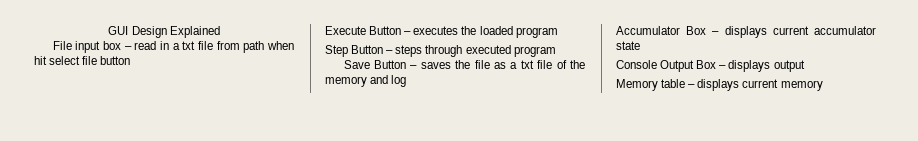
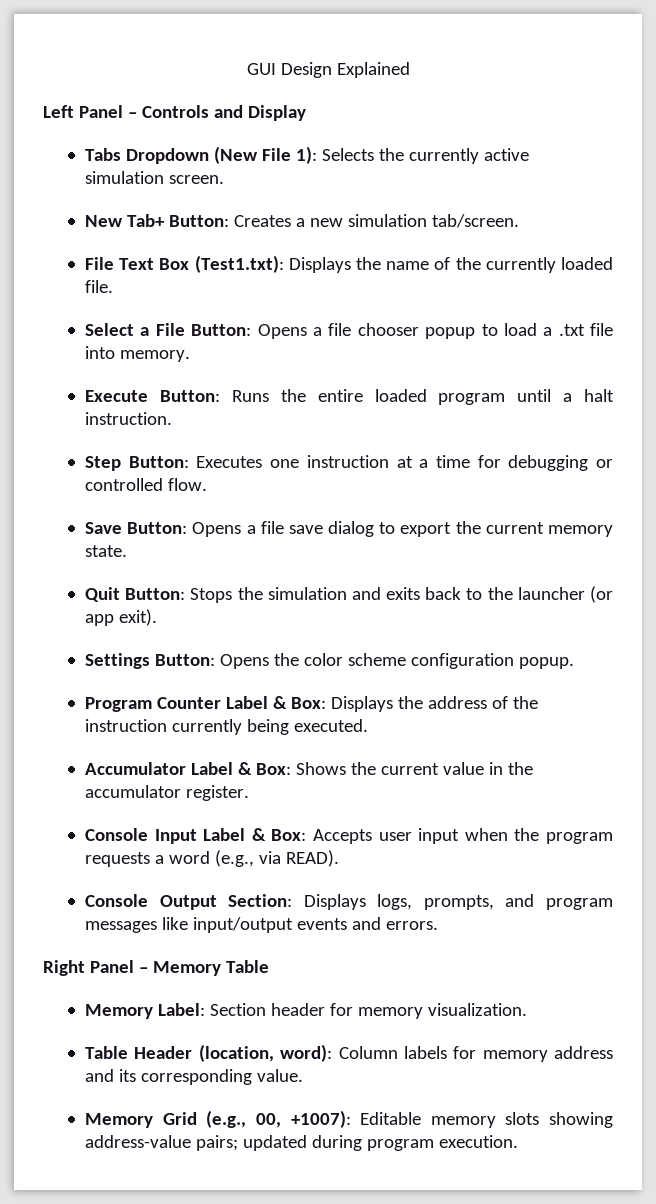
[52,41,294,53] [34,56,131,65] [325,26,558,38] [325,45,556,57] [343,60,585,69] [325,75,407,87] [616,26,876,38] [616,41,640,50] [616,60,805,72] [616,79,823,91] File input box – read in a txt file from path when hit select file button // Execute Button – executes the loaded program // Step Button – steps through executed program // Save Button – saves the file as a txt file of the memory and log // Accumulator Box – displays current accumulator state // Console Output Box – displays output // Memory table – displays current memory -> [43,105,306,121] [85,146,530,164] [85,171,225,184] [85,214,520,228] [85,255,613,273] [85,280,114,293] [85,323,613,339] [85,346,191,362] [85,389,614,405] [85,412,173,425] [85,455,613,471] [85,478,208,491] [85,521,613,537] [85,545,128,557] [85,586,613,603] [85,609,158,626] [85,653,575,669] [85,696,539,712] [85,719,369,735] [85,762,534,775] [85,785,250,801] [85,828,613,844] [85,850,340,867] [85,894,613,910] [85,917,439,933] [43,960,269,976] [85,1003,528,1019] [85,1044,613,1062] [85,1069,304,1085] [85,1110,613,1128] [85,1135,519,1151] Left Panel – Controls and Display // Tabs Dropdown (New File 1): Selects the currently active simulation screen. // New Tab+ Button: Creates a new simulation tab/screen. // File Text Box (Test1.txt): Displays the name of the currently loaded file. // Select a File Button: Opens a file chooser popup to load a .txt file into memory. // Execute Button: Runs the entire loaded program until a halt instruction. // Step Button: Executes one instruction at a time for debugging or controlled flow. // Save Button: Opens a file save dialog to export the current memory state. // Quit Button: Stops the simulation and exits back to the launcher (or app exit). // Settings Button: Opens the color scheme configuration popup. // Program Counter Label & Box: Displays the address of the instruction currently being executed. // Accumulator Label & Box: Shows the current value in the accumulator register. // Console Input Label & Box: Accepts user input when the program requests a word (e.g., via READ). // Console Output Section: Displays logs, prompts, and program messages like input/output events and errors. // Right Panel – Memory Table // Memory Label: Section header for memory visualization. // Table Header (location, word): Column labels for memory address and its corresponding value. // Memory Grid (e.g., 00, +1007): Editable memory slots showing address-value pairs; updated during program execution.

